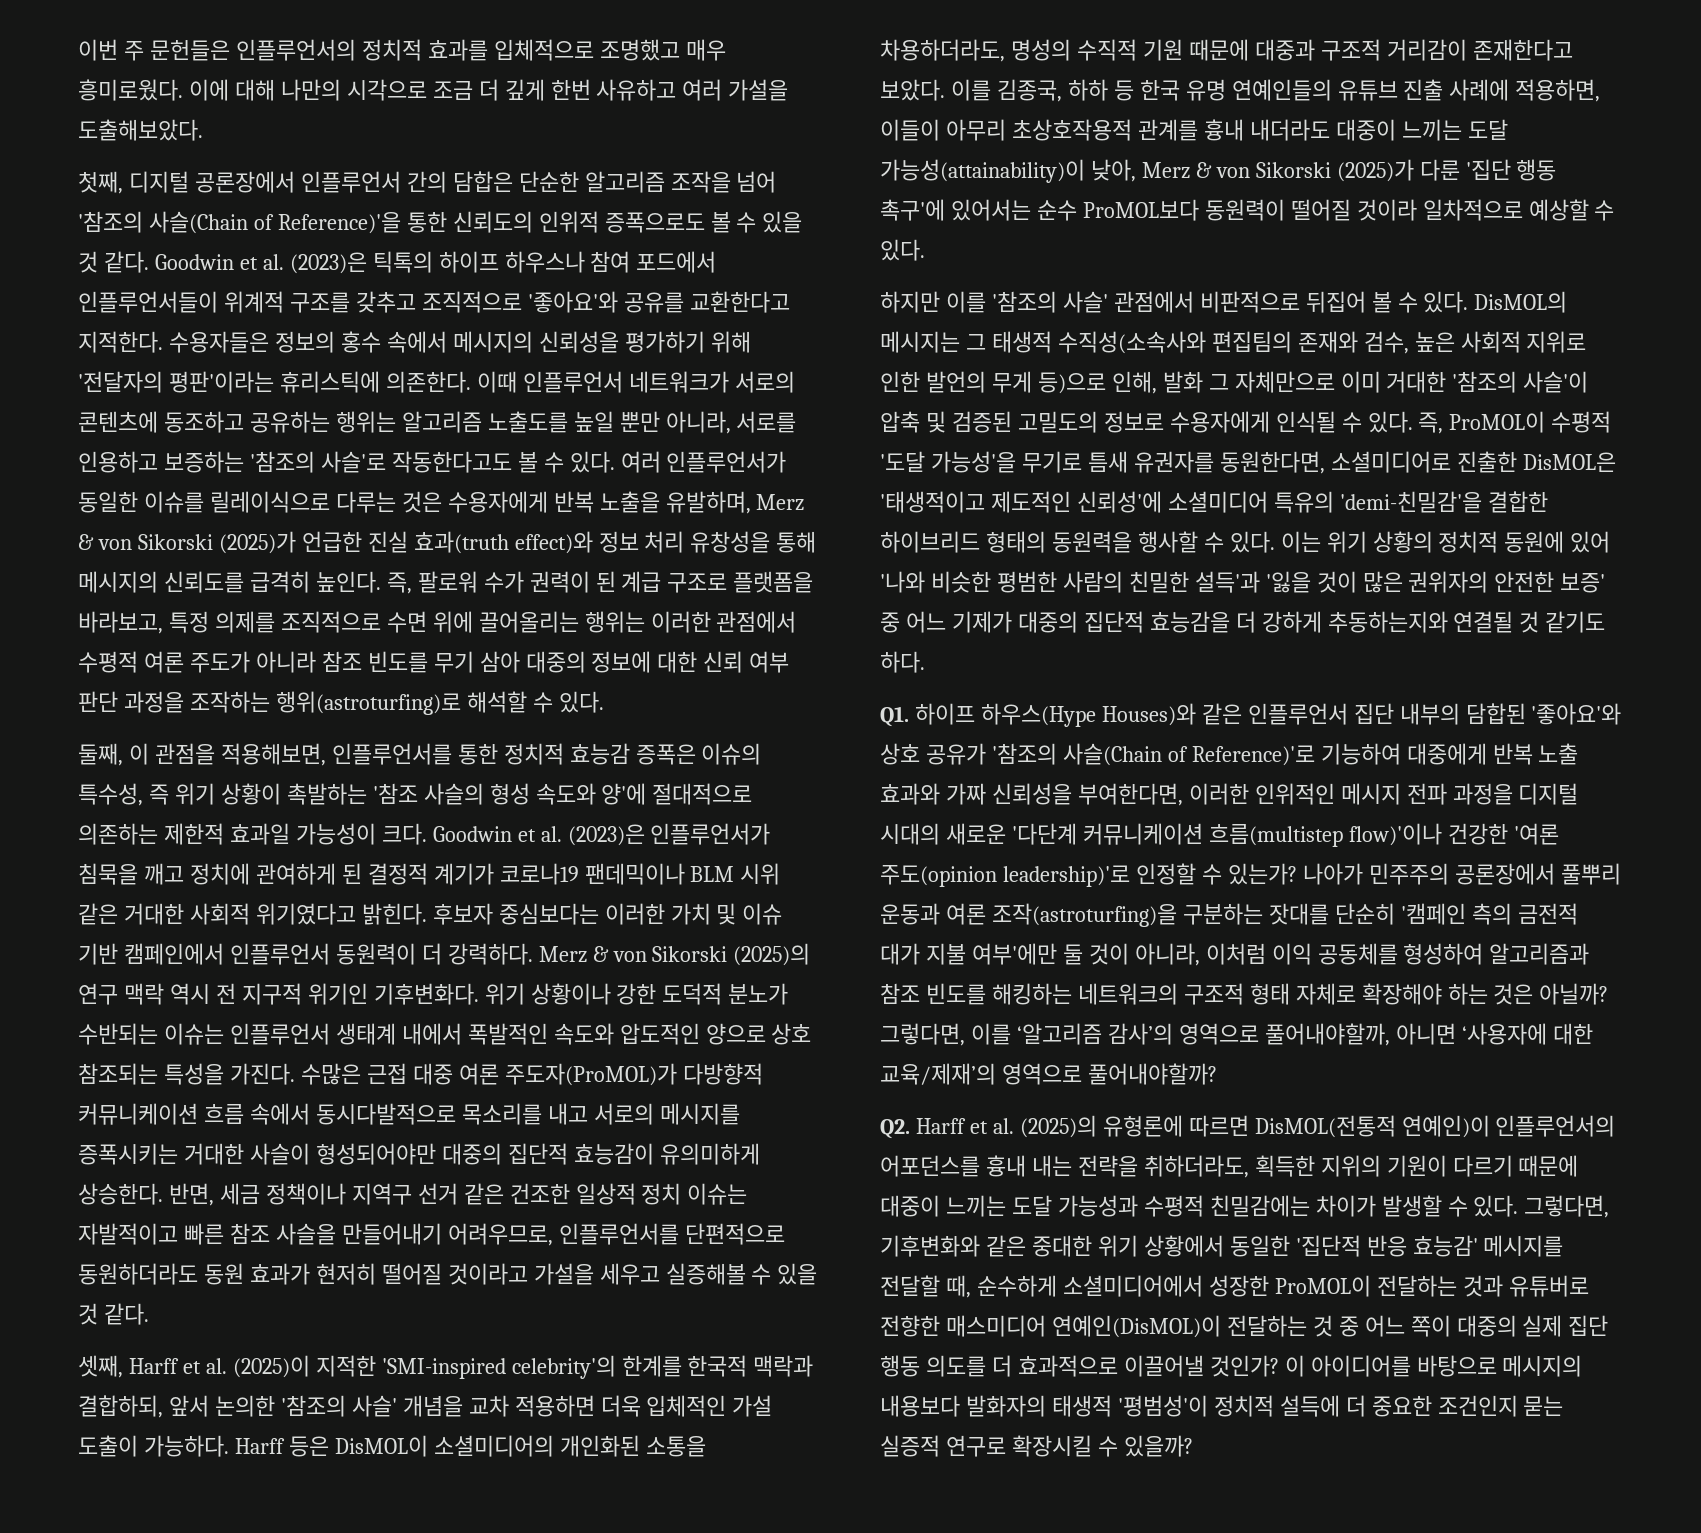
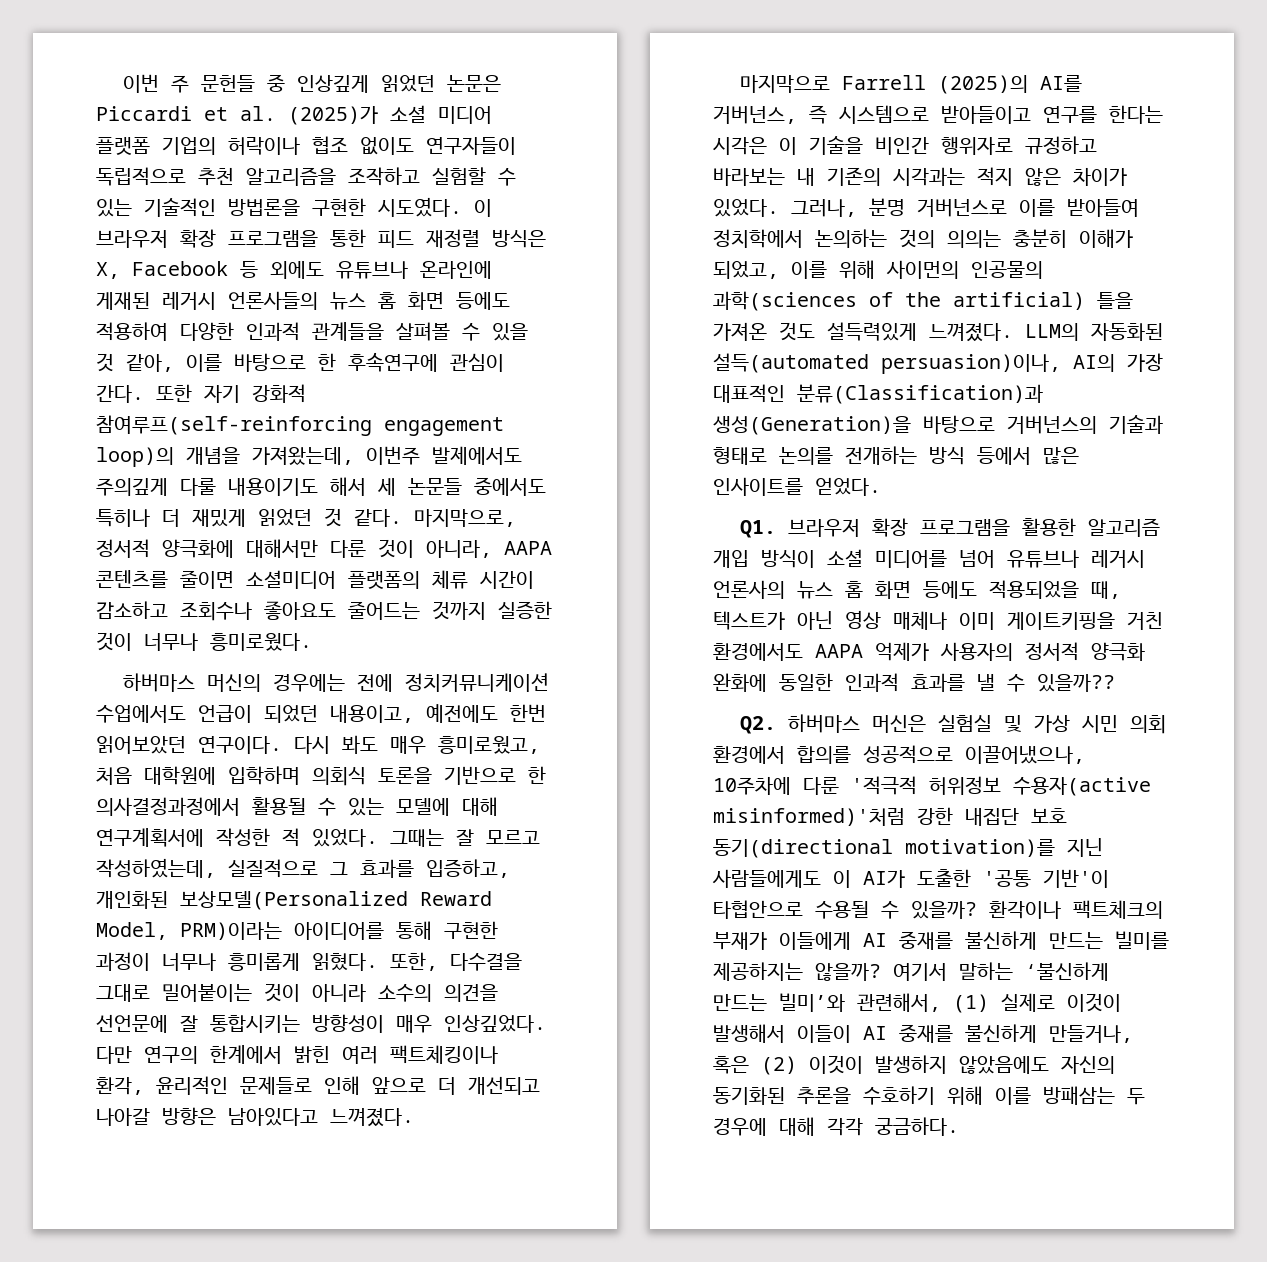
[149,39,726,61] [78,79,789,101] [78,119,203,141] [78,171,777,194] [78,211,803,234] [78,251,717,274] [78,291,790,313] [78,331,751,353] [78,371,795,393] [78,411,797,434] [78,451,787,473] [78,491,805,514] [78,531,817,554] [78,571,814,594] [78,611,797,634] [78,651,790,673] [78,691,604,715] [78,743,762,766] [78,783,753,806] [78,823,771,846] [78,863,781,885] [78,903,783,925] [78,943,811,966] [78,983,789,1005] [78,1023,812,1045] [78,1063,763,1086] [78,1103,740,1125] [78,1143,760,1165] [78,1183,748,1206] [78,1223,785,1246] [78,1263,818,1285] [78,1303,149,1325] [78,1355,814,1379] [78,1395,773,1418] [78,1435,706,1457] [880,39,1573,62] [880,79,1601,102] [880,119,1508,141] [880,159,1557,183] [880,199,1615,221] [880,239,925,261] [880,291,1568,313] [880,331,1587,354] [880,371,1589,394] [880,411,1612,434] [880,451,1616,474] [880,491,1548,513] [880,531,1611,553] [880,571,1606,593] [880,611,1606,633] [880,651,925,673] [880,703,1622,727] [880,743,1579,766] [880,783,1579,806] [880,823,1559,847] [880,863,1621,887] [880,903,1578,927] [880,943,1590,966] [880,983,1609,1005] [880,1023,1593,1046] [880,1063,1217,1085] [880,1115,1616,1139] [880,1155,1579,1178] [880,1195,1610,1218] [880,1235,1564,1257] [880,1275,1589,1298] [880,1315,1609,1338] [880,1355,1583,1377] [880,1395,1564,1417] [880,1435,1193,1457] 문헌들은 인플루언서의 정치적 효과를 입체적으로 조명했고 매우 흥미로웠다. 이에 대해 나만의 시각으로 조금 더 깊게 한번 사유하고 여러 가설을 도출해보았다. // 첫째, 디지털 공론장에서 인플루언서 간의 담합은 단순한 알고리즘 조작을 넘어 '참조의 사슬(Chain of Reference)'을 통한 신뢰도의 인위적 증폭으로도 볼 수 있을 것 같다. Goodwin et al. (2023)은 틱톡의 하이프 하우스나 참여 포드에서 인플루언서들이 위계적 구조를 갖추고 조직적으로 '좋아요'와 공유를 교환한다고 지적한다. 수용자들은 정보의 홍수 속에서 메시지의 신뢰성을 평가하기 위해 '전달자의 평판'이라는 휴리스틱에 의존한다. 이때 인플루언서 네트워크가 서로의 콘텐츠에 동조하고 공유하는 행위는 알고리즘 노출도를 높일 뿐만 아니라, 서로를 인용하고 보증하는 '참조의 사슬'로 작동한다고도 볼 수 있다. 여러 인플루언서가 동일한 이슈를 릴레이식으로 다루는 것은 수용자에게 반복 노출을 유발하며, Merz & von Sikorski (2025)가 언급한 진실 효과(truth effect)와 정보 처리 유창성을 통해 메시지의 신뢰도를 급격히 높인다. 즉, 팔로워 수가 권력이 된 계급 구조로 플랫폼을 바라보고, 특정 의제를 조직적으로 수면 위에 끌어올리는 행위는 이러한 관점에서 수평적 여론 주도가 아니라 참조 빈도를 무기 삼아 대중의 정보에 대한 신뢰 여부 판단 과정을 조작하는 행위(astroturfing)로 해석할 수 있다. // 둘째, 이 관점을 적용해보면, 인플루언서를 통한 정치적 효능감 증폭은 이슈의 특수성, 즉 위기 상황이 촉발하는 '참조 사슬의 형성 속도와 양'에 절대적으로 의존하는 제한적 효과일 가능성이 크다. Goodwin et al. (2023)은 인플루언서가 침묵을 깨고 정치에 관여하게 된 결정적 계기가 코로나19 팬데믹이나 BLM 시위 같은 거대한 사회적 위기였다고 밝힌다. 후보자 중심보다는 이러한 가치 및 이슈 기반 캠페인에서 인플루언서 동원력이 더 강력하다. Merz & von Sikorski (2025)의 연구 맥락 역시 전 지구적 위기인 기후변화다. 위기 상황이나 강한 도덕적 분노가 수반되는 이슈는 인플루언서 생태계 내에서 폭발적인 속도와 압도적인 양으로 상호 참조되는 특성을 가진다. 수많은 근접 대중 여론 주도자(ProMOL)가 다방향적 커뮤니케이션 흐름 속에서 동시다발적으로 목소리를 내고 서로의 메시지를 증폭시키는 거대한 사슬이 형성되어야만 대중의 집단적 효능감이 유의미하게 상승한다. 반면, 세금 정책이나 지역구 선거 같은 건조한 일상적 정치 이슈는 자발적이고 빠른 참조 사슬을 만들어내기 어려우므로, 인플루언서를 단편적으로 동원하더라도 동원 효과가 현저히 떨어질 것이라고 가설을 세우고 실증해볼 수 있을 것 같다. // 셋째, Harff et al. (2025)이 지적한 'SMI-inspired celebrity'의 한계를 한국적 맥락과 결합하되, 앞서 논의한 '참조의 사슬' 개념을 교차 적용하면 더욱 입체적인 가설 도출이 가능하다. Harff 등은 DisMOL이 소셜미디어의 개인화된 소통을 차용하더라도, 명성의 수직적 기원 때문에 대중과 구조적 거리감이 존재한다고 보았다. 이를 김종국, 하하 등 한국 유명 연예인들의 유튜브 진출 사례에 적용하면, 이들이 아무리 초상호작용적 관계를 흉내 내더라도 대중이 느끼는 도달 가능성(attainability)이 낮아, Merz & von Sikorski (2025)가 다룬 '집단 행동 촉구'에 있어서는 순수 ProMOL보다 동원력이 떨어질 것이라 일차적으로 예상할 수 있다. // 하지만 이를 '참조의 사슬' 관점에서 비판적으로 뒤집어 볼 수 있다. DisMOL의 메시지는 그 태생적 수직성(소속사와 편집팀의 존재와 검수, 높은 사회적 지위로 인한 발언의 무게 등)으로 인해, 발화 그 자체만으로 이미 거대한 '참조의 사슬'이 압축 및 검증된 고밀도의 정보로 수용자에게 인식될 수 있다. 즉, ProMOL이 수평적 '도달 가능성'을 무기로 틈새 유권자를 동원한다면, 소셜미디어로 진출한 DisMOL은 '태생적이고 제도적인 신뢰성'에 소셜미디어 특유의 'demi-친밀감'을 결합한 하이브리드 형태의 동원력을 행사할 수 있다. 이는 위기 상황의 정치적 동원에 있어 '나와 비슷한 평범한 사람의 친밀한 설득'과 '잃을 것이 많은 권위자의 안전한 보증' 중 어느 기제가 대중의 집단적 효능감을 더 강하게 추동하는지와 연결될 것 같기도 하다. // Q1. 하이프 하우스(Hype Houses)와 같은 인플루언서 집단 내부의 담합된 '좋아요'와 상호 공유가 '참조의 사슬(Chain of Reference)'로 기능하여 대중에게 반복 노출 효과와 가짜 신뢰성을 부여한다면, 이러한 인위적인 메시지 전파 과정을 디지털 시대의 새로운 '다단계 커뮤니케이션 흐름(multistep flow)'이나 건강한 '여론 주도(opinion leadership)'로 인정할 수 있는가? 나아가 민주주의 공론장에서 풀뿌리 운동과 여론 조작(astroturfing)을 구분하는 잣대를 단순히 '캠페인 측의 금전적 대가 지불 여부'에만 둘 것이 아니라, 이처럼 이익 공동체를 형성하여 알고리즘과 참조 빈도를 해킹하는 네트워크의 구조적 형태 자체로 확장해야 하는 것은 아닐까? 그렇다면, 이를 ‘알고리즘 감사’의 영역으로 풀어내야할까, 아니면 ‘사용자에 대한 교육/제재’의 영역으로 풀어내야할까? // Q2. Harff et al. (2025)의 유형론에 따르면 DisMOL(전통적 연예인)이 인플루언서의 어포던스를 흉내 내는 전략을 취하더라도, 획득한 지위의 기원이 다르기 때문에 대중이 느끼는 도달 가능성과 수평적 친밀감에는 차이가 발생할 수 있다. 그렇다면, 기후변화와 같은 중대한 위기 상황에서 동일한 '집단적 반응 효능감' 메시지를 전달할 때, 순수하게 소셜미디어에서 성장한 ProMOL이 전달하는 것과 유튜버로 전향한 매스미디어 연예인(DisMOL)이 전달하는 것 중 어느 쪽이 대중의 실제 집단 행동 의도를 더 효과적으로 이끌어낼 것인가? 이 아이디어를 바탕으로 메시지의 내용보다 발화자의 태생적 '평범성'이 정치적 설득에 더 중요한 조건인지 묻는 실증적 연구로 확장시킬 수 있을까? -> [200,74,501,93] [96,105,492,125] [96,136,516,155] [96,167,516,186] [96,197,492,217] [96,229,546,248] [96,261,492,279] [96,291,510,310] [96,322,528,341] [96,352,504,372] [96,384,306,403] [96,415,504,436] [96,446,522,467] [96,477,546,496] [96,508,516,527] [96,539,552,558] [96,570,534,589] [96,601,552,621] [96,632,312,651] [122,673,549,692] [96,704,546,723] [96,735,540,754] [96,766,546,786] [96,797,498,816] [96,828,540,847] [96,858,510,878] [96,891,492,910] [96,921,498,940] [96,952,522,971] [96,983,498,1002] [96,1014,546,1033] [96,1045,498,1064] [96,1076,540,1095] [96,1107,414,1127] [739,75,1082,94] [713,105,1163,124] [713,136,1097,155] [713,167,1127,186] [713,198,1139,217] [713,229,1133,248] [713,260,1043,279] [713,291,1133,311] [713,322,1163,342] [713,353,1163,374] [713,384,1043,404] [713,415,1163,435] [713,446,1079,465] [713,477,881,496] [739,518,1160,538] [713,549,1145,568] [713,580,1121,599] [713,610,1163,630] [713,642,1145,661] [713,673,1115,692] [739,714,1166,734] [713,745,1085,764] [713,776,1151,796] [713,807,1067,826] [713,838,1103,858] [712,869,1109,888] [713,900,1163,919] [713,931,1169,950] [713,962,1109,981] [713,993,1121,1013] [713,1024,1133,1043] [713,1055,1115,1075] [713,1086,1145,1105] [713,1117,959,1136] 문헌들 중 인상깊게 읽었던 논문은 Piccardi et al. (2025)가 소셜 미디어 플랫폼 기업의 허락이나 협조 없이도 연구자들이 독립적으로 추천 알고리즘을 조작하고 실험할 수 있는 기술적인 방법론을 구현한 시도였다. 이 브라우저 확장 프로그램을 통한 피드 재정렬 방식은 X, Facebook 등 외에도 유튜브나 온라인에 게재된 레거시 언론사들의 뉴스 홈 화면 등에도 적용하여 다양한 인과적 관계들을 살펴볼 수 있을 것 같아, 이를 바탕으로 한 후속연구에 관심이 간다. 또한 자기 강화적 참여루프(self-reinforcing engagement loop)의 개념을 가져왔는데, 이번주 발제에서도 주의깊게 다룰 내용이기도 해서 세 논문들 중에서도 특히나 더 재밌게 읽었던 것 같다. 마지막으로, 정서적 양극화에 대해서만 다룬 것이 아니라, AAPA 콘텐츠를 줄이면 소셜미디어 플랫폼의 체류 시간이 감소하고 조회수나 좋아요도 줄어드는 것까지 실증한 것이 너무나 흥미로웠다. // 하버마스 머신의 경우에는 전에 정치커뮤니케이션 수업에서도 언급이 되었던 내용이고, 예전에도 한번 읽어보았던 연구이다. 다시 봐도 매우 흥미로웠고, 처음 대학원에 입학하며 의회식 토론을 기반으로 한 의사결정과정에서 활용될 수 있는 모델에 대해 연구계획서에 작성한 적 있었다. 그때는 잘 모르고 작성하였는데, 실질적으로 그 효과를 입증하고, 개인화된 보상모델(Personalized Reward Model, PRM)이라는 아이디어를 통해 구현한 과정이 너무나 흥미롭게 읽혔다. 또한, 다수결을 그대로 밀어붙이는 것이 아니라 소수의 의견을 선언문에 잘 통합시키는 방향성이 매우 인상깊었다. 다만 연구의 한계에서 밝힌 여러 팩트체킹이나 환각, 윤리적인 문제들로 인해 앞으로 더 개선되고 나아갈 방향은 남아있다고 느껴졌다. // 마지막으로 Farrell (2025)의 AI를 거버넌스, 즉 시스템으로 받아들이고 연구를 한다는 시각은 이 기술을 비인간 행위자로 규정하고 바라보는 내 기존의 시각과는 적지 않은 차이가 있었다. 그러나, 분명 거버넌스로 이를 받아들여 정치학에서 논의하는 것의 의의는 충분히 이해가 되었고, 이를 위해 사이먼의 인공물의 과학(sciences of the artificial) 틀을 가져온 것도 설득력있게 느껴졌다. LLM의 자동화된 설득(automated persuasion)이나, AI의 가장 대표적인 분류(Classification)과 생성(Generation)을 바탕으로 거버넌스의 기술과 형태로 논의를 전개하는 방식 등에서 많은 인사이트를 얻었다. // Q1. 브라우저 확장 프로그램을 활용한 알고리즘 개입 방식이 소셜 미디어를 넘어 유튜브나 레거시 언론사의 뉴스 홈 화면 등에도 적용되었을 때, 텍스트가 아닌 영상 매체나 이미 게이트키핑을 거친 환경에서도 AAPA 억제가 사용자의 정서적 양극화 완화에 동일한 인과적 효과를 낼 수 있을까?? // Q2. 하버마스 머신은 실험실 및 가상 시민 의회 환경에서 합의를 성공적으로 이끌어냈으나, 10주차에 다룬 '적극적 허위정보 수용자(active misinformed)'처럼 강한 내집단 보호 동기(directional motivation)를 지닌 사람들에게도 이 AI가 도출한 '공통 기반'이 타협안으로 수용될 수 있을까? 환각이나 팩트체크의 부재가 이들에게 AI 중재를 불신하게 만드는 빌미를 제공하지는 않을까? 여기서 말하는 ‘불신하게 만드는 빌미’와 관련해서, (1) 실제로 이것이 발생해서 이들이 AI 중재를 불신하게 만들거나, 혹은 (2) 이것이 발생하지 않았음에도 자신의 동기화된 추론을 수호하기 위해 이를 방패삼는 두 경우에 대해 각각 궁금하다.

